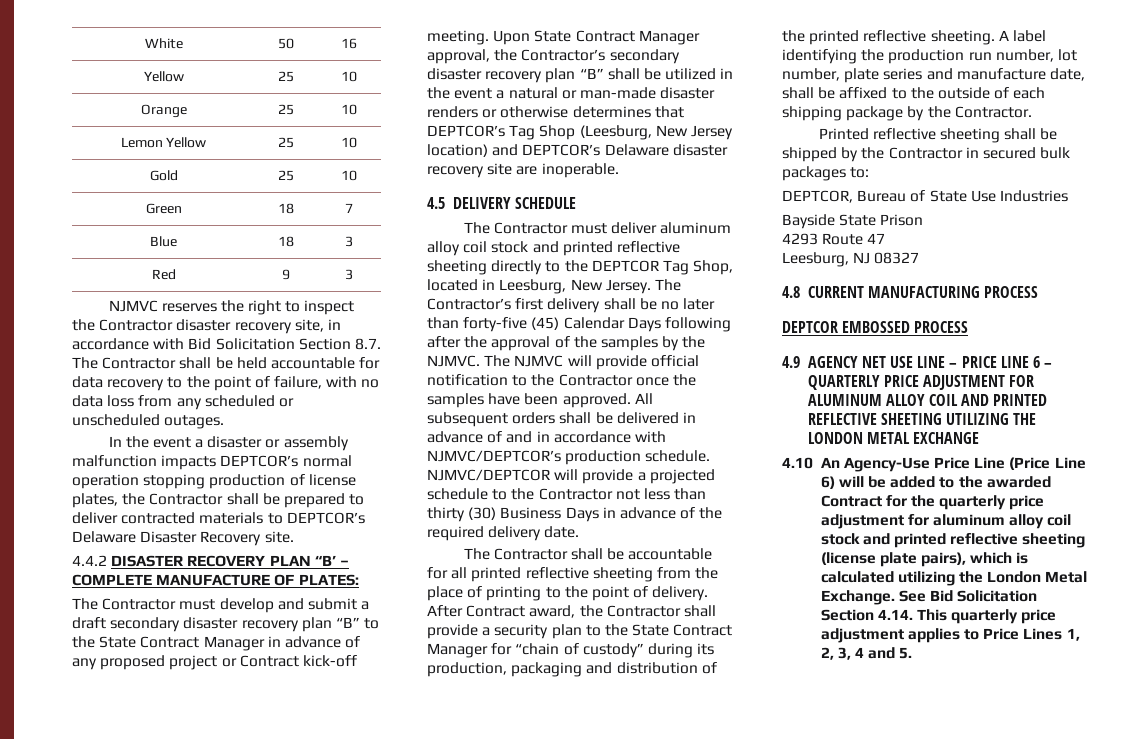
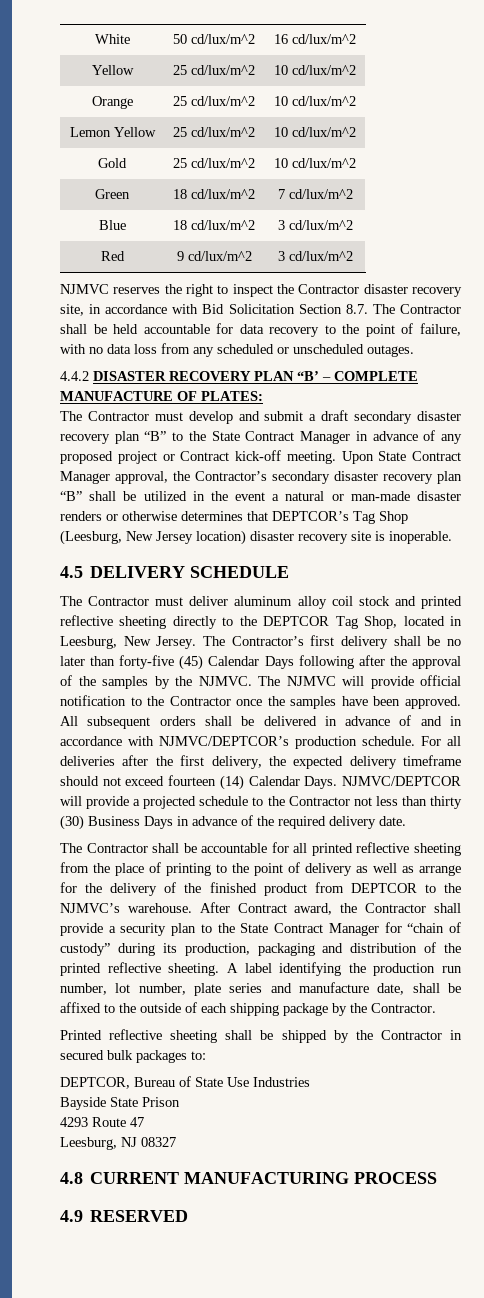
(294, 43) none -> [191,34,255,44] cd/lux/m^2
[143,71,184,82] [278,71,294,82] [341,71,357,82] // Yellow | 25 | 10 -> [292,34,356,44] [91,65,134,75] [173,65,255,75] [274,65,356,75] cd/lux/m^2 // Yellow | 25 cd/lux/m^2 | 10 cd/lux/m^2
[341,104,357,115] | 10 -> [191,96,255,106] [274,96,356,106] cd/lux/m^2 | 10 cd/lux/m^2
[341,137,357,148] | 10 -> [191,127,255,137] [274,127,356,137] cd/lux/m^2 | 10 cd/lux/m^2
[341,170,357,181] | 10 -> [191,158,255,168] [274,158,356,168] cd/lux/m^2 | 10 cd/lux/m^2
(294, 208) none -> [191,189,255,199] cd/lux/m^2
(353, 208) none -> [288,189,353,199] cd/lux/m^2
[345,236,353,247] | 3 -> [191,220,255,230] [277,220,353,230] cd/lux/m^2 | 3 cd/lux/m^2
[345,269,353,280] | 3 -> [187,251,252,261] [277,251,353,261] cd/lux/m^2 | 3 cd/lux/m^2
[108,436,349,451] [72,455,352,470] [72,474,356,489] [72,493,365,508] [72,512,365,524] [72,531,294,546] // In the event a disaster or assembly malfunction impacts DEPTCOR’s normal operation stopping production of license plates, the Contractor shall be prepared to deliver contracted materials to DEPTCOR’s Delaware Disaster Recovery site. -> (414, 351) none
[492,144,669,156] and DEPTCOR’s Delaware -> (246, 537) none
[516,166,538,175] are -> [375,531,385,541] is
(711, 456) none -> [421,736,461,746] [60,755,461,769] [60,775,338,790] For all deliveries after the first delivery, the expected delivery timeframe should not exceed fourteen (14) Calendar Days.
[652,586,709,601] delivery. -> [305,863,461,876] [60,882,461,896] [60,903,192,913] delivery as well as arrange for the delivery of the finished product from DEPTCOR to the NJMVC’s warehouse.
[782,321,969,333] [782,356,1053,368] [807,375,1035,390] [807,394,1048,406] [807,413,1037,425] [807,432,980,444] [782,457,1086,472] [820,476,1051,489] [820,495,1045,510] [820,514,1072,529] [820,533,1086,548] [820,552,1029,567] [820,571,1088,586] [820,590,1038,605] [820,609,1057,624] [820,628,1080,643] [820,647,913,660] DEPTCOR EMBOSSED PROCESS // 4.9 AGENCY NET USE LINE – PRICE LINE 6 – QUARTERLY PRICE ADJUSTMENT FOR ALUMINUM ALLOY COIL AND PRINTED REFLECTIVE SHEETING UTILIZING THE LONDON METAL EXCHANGE // 4.10 An Agency-Use Price Line (Price Line 6) will be added to the awarded Contract for the quarterly price adjustment for aluminum alloy coil stock and printed reflective sheeting (license plate pairs), which is calculated utilizing the London Metal Exchange. See Bid Solicitation Section 4.14. This quarterly price adjustment applies to Price Lines 1, 2, 3, 4 and 5. -> [60,1210,189,1222] 4.9 RESERVED

